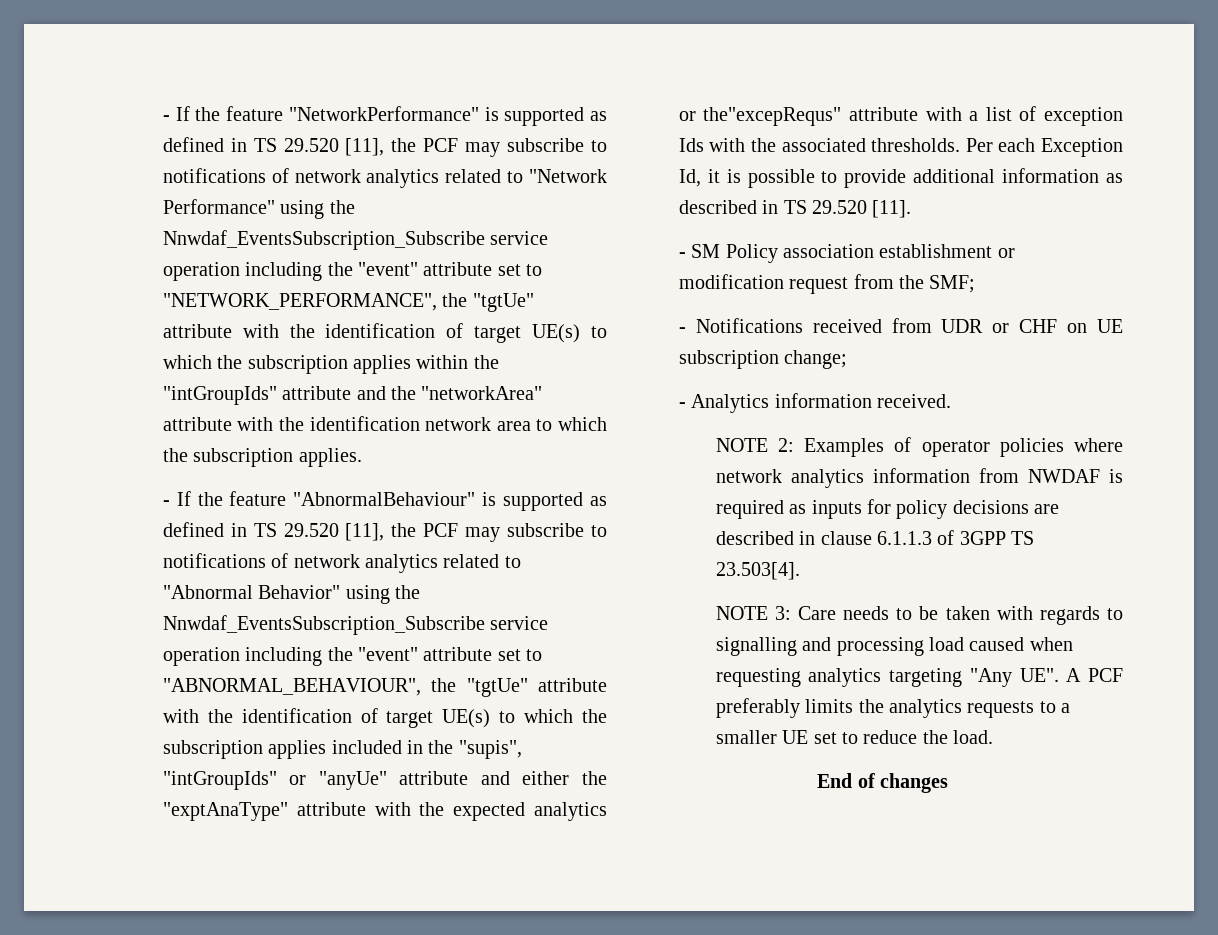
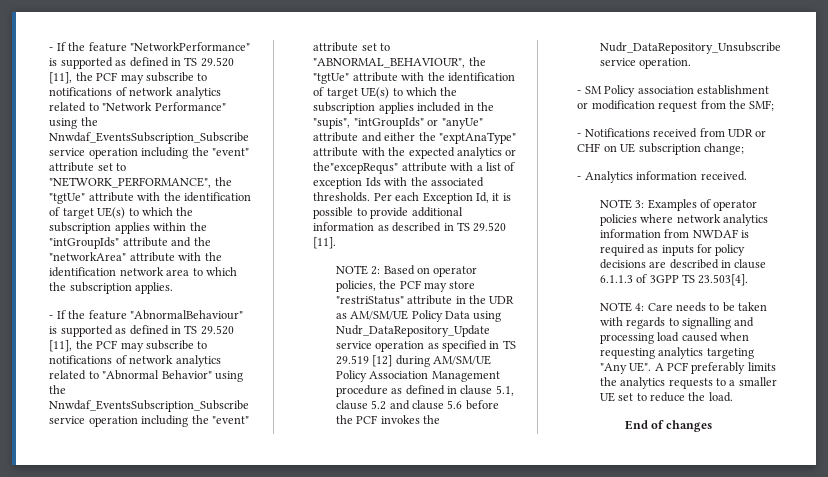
(912, 209) none -> [335,265,478,277] [335,280,476,292] [335,295,515,305] [335,310,502,322] [335,325,490,337] [335,340,516,352] [335,355,492,367] [335,370,500,382] [335,385,514,397] [335,400,499,410] [335,415,441,424] [599,42,781,54] [599,58,692,69] // NOTE 2: Based on operator policies, the PCF may store "restriStatus" attribute in the UDR as AM/SM/UE Policy Data using Nudr_DataRepository_Update service operation as specified in TS 29.519 [12] during AM/SM/UE Policy Association Management procedure as defined in clause 5.1, clause 5.2 and clause 5.6 before the PCF invokes the Nudr_DataRepository_Unsubscribe service operation.
[777,438,794,452] 2: -> [635,200,645,208] 3:
[774,606,791,620] 3: -> [635,303,645,311] 4:

